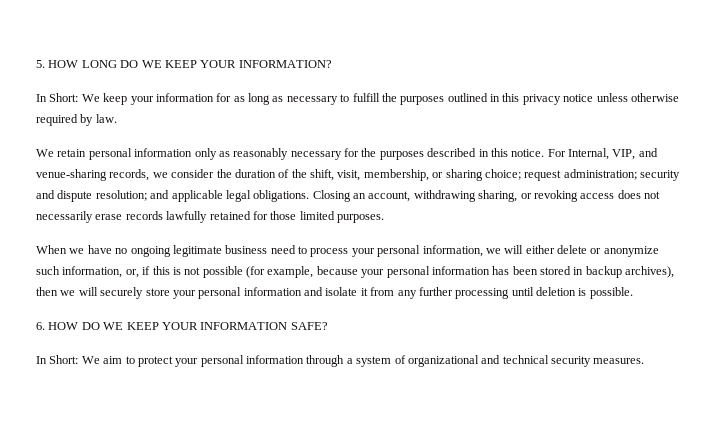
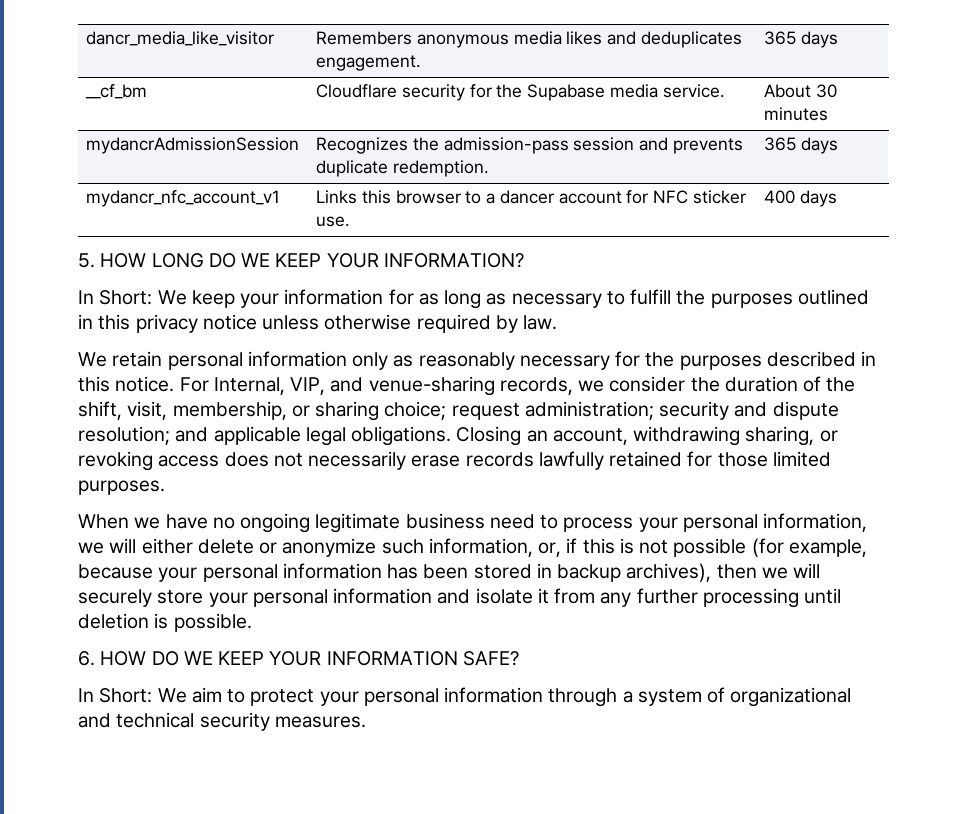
(36, 64) none -> [86,31,275,46] [316,31,742,48] [316,55,421,71] [764,31,838,48] [85,84,148,99] [316,84,724,101] [764,84,837,98] [764,107,829,121] [86,137,300,154] [316,137,743,154] [316,160,488,177] [764,137,838,154] [86,190,281,207] [316,190,746,204] [316,216,350,227] [764,190,837,207] dancr_media_like_visitor | Remembers anonymous media likes and deduplicates engagement. | 365 days // __cf_bm | Cloudflare security for the Supabase media service. | About 30 minutes // mydancrAdmissionSession | Recognizes the admission-pass session and prevents duplicate redemption. | 365 days // mydancr_nfc_account_v1 | Links this browser to a dancer account for NFC sticker use. | 400 days //

